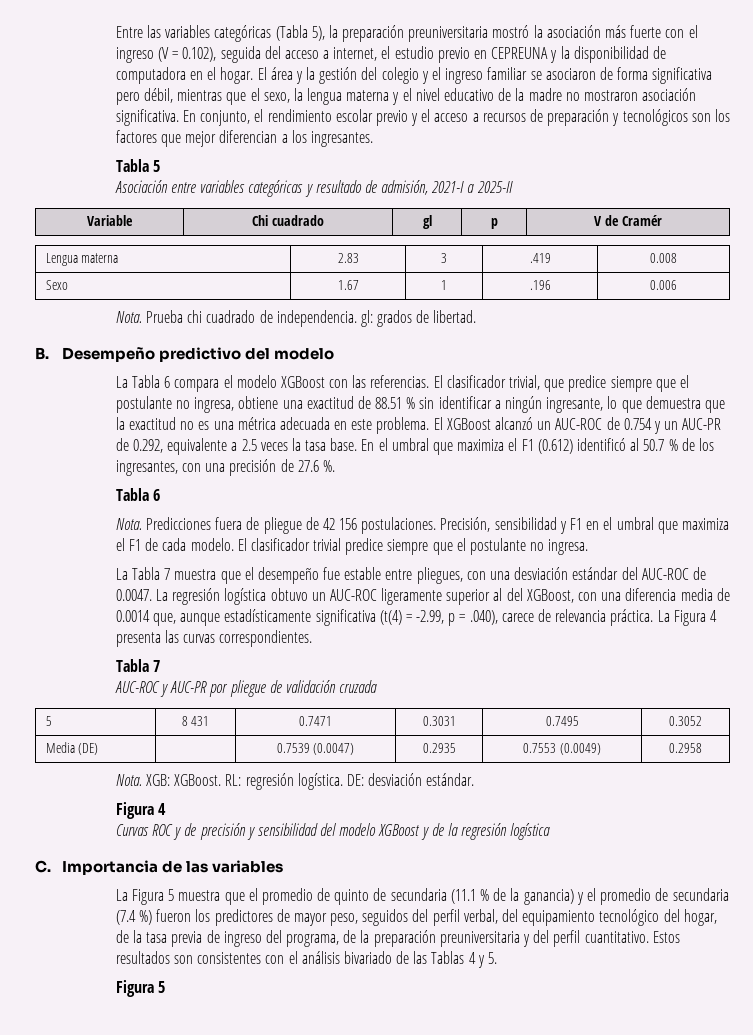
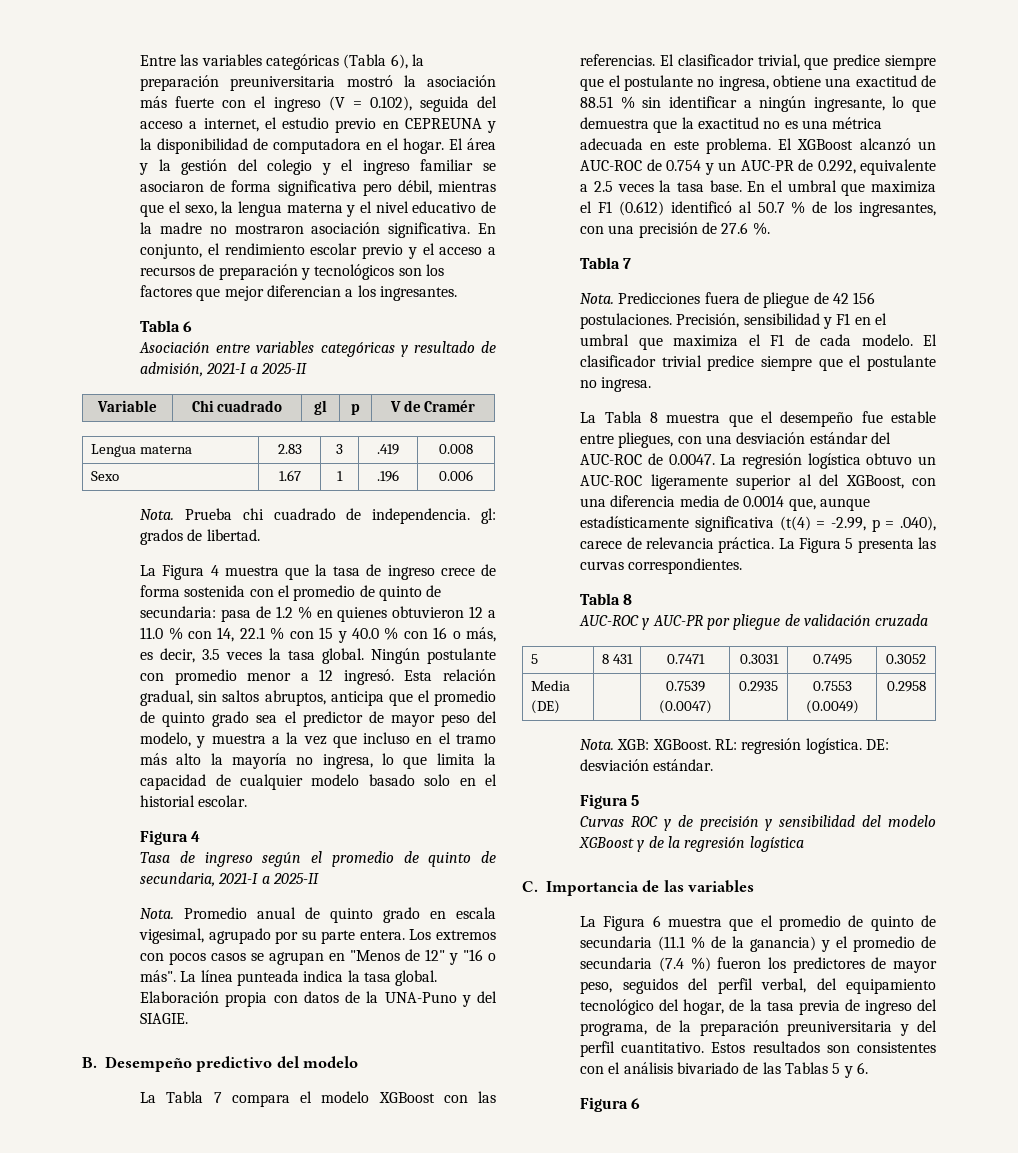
[311,26,325,41] 5), -> [390,54,408,69] 6),
[152,160,160,172] 5 -> [183,321,193,332] 6
(477, 316) none -> [140,564,496,580] [140,585,442,601] [140,606,496,622] [140,627,496,643] [140,648,496,664] [140,669,496,685] [140,690,496,706] [140,711,497,727] [140,732,497,748] [140,753,496,769] [140,774,497,790] [140,795,248,807] [140,830,201,845] [140,851,496,867] [140,872,320,887] [140,907,497,923] [139,928,496,944] [140,949,497,965] [140,970,438,986] [140,991,497,1007] [140,1013,189,1024] // La Figura 4 muestra que la tasa de ingreso crece de forma sostenida con el promedio de quinto de secundaria: pasa de 1.2 % en quienes obtuvieron 12 a 11.0 % con 14, 22.1 % con 15 y 40.0 % con 16 o más, es decir, 3.5 veces la tasa global. Ningún postulante con promedio menor a 12 ingresó. Esta relación gradual, sin saltos abruptos, anticipa que el promedio de quinto grado sea el predictor de mayor peso del modelo, y muestra a la vez que incluso en el tramo más alto la mayoría no ingresa, lo que limita la capacidad de cualquier modelo basado solo en el historial escolar. // Figura 4 // Tasa de ingreso según el promedio de quinto de secundaria, 2021-I a 2025-II // Nota. Promedio anual de quinto grado en escala vigesimal, agrupado por su parte entera. Los extremos con pocos casos se agrupan en "Menos de 12" y "16 o más". La línea punteada indica la tasa global. Elaboración propia con datos de la UNA-Puno y del SIAGIE.
[164,376,171,388] 6 -> [213,1092,222,1103] 7
[152,489,160,501] 6 -> [623,258,632,269] 7
[164,568,171,580] 7 -> [649,412,658,423] 8
[709,610,717,622] 4 -> [845,538,854,549] 5
[152,660,160,672] 7 -> [623,594,633,605] 8
[157,803,166,815] 4 -> [631,795,640,806] 5
[168,889,175,901] 5 -> [652,915,661,927] 6
[468,952,498,968] [115,980,165,997] 4 y 5. // Figura 5 -> [832,1062,869,1078] [580,1097,641,1112] 5 y 6. // Figura 6

